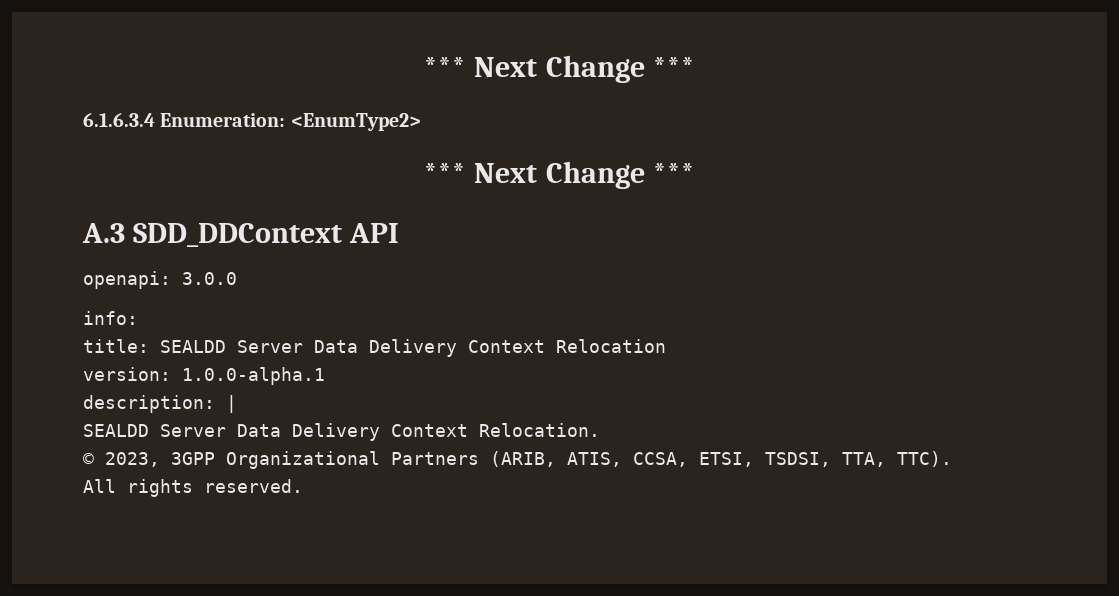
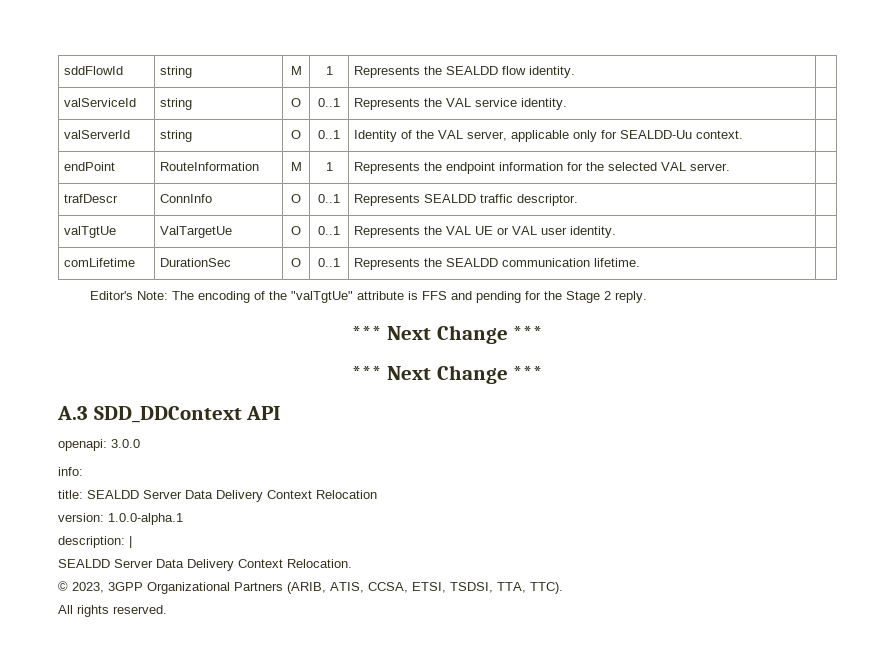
[424,55,695,83] [83,113,421,131] *** Next Change *** // 6.1.6.3.4 Enumeration: <EnumType2> -> [63,66,123,75] [159,66,192,78] [290,66,302,75] [325,66,333,75] [353,66,575,78] [63,98,136,107] [159,98,192,110] [291,98,301,107] [318,98,340,107] [353,98,567,110] [63,130,130,139] [159,130,192,142] [291,130,301,139] [318,130,340,139] [353,130,743,142] [63,162,115,171] [159,162,259,171] [290,162,302,171] [325,162,333,171] [353,162,730,174] [63,194,118,203] [159,194,212,203] [291,194,301,203] [318,194,340,203] [353,194,578,206] [63,226,116,238] [159,226,232,238] [291,226,301,235] [318,226,340,235] [353,226,616,238] [63,258,135,267] [159,258,231,267] [291,258,301,267] [318,258,340,267] [353,258,640,270] [90,291,648,303] [351,325,544,344] sddFlowId | string | M | 1 | Represents the SEALDD flow identity. | // valServiceId | string | O | 0..1 | Represents the VAL service identity. | // valServerId | string | O | 0..1 | Identity of the VAL server, applicable only for SEALDD-Uu context. | // endPoint | RouteInformation | M | 1 | Represents the endpoint information for the selected VAL server. | // trafDescr | ConnInfo | O | 0..1 | Represents SEALDD traffic descriptor. | // valTgtUe | ValTargetUe | O | 0..1 | Represents the VAL UE or VAL user identity. | // comLifetime | DurationSec | O | 0..1 | Represents the SEALDD communication lifetime. | // Editor's Note: The encoding of the "valTgtUe" attribute is FFS and pending for the Stage 2 reply. // *** Next Change ***

